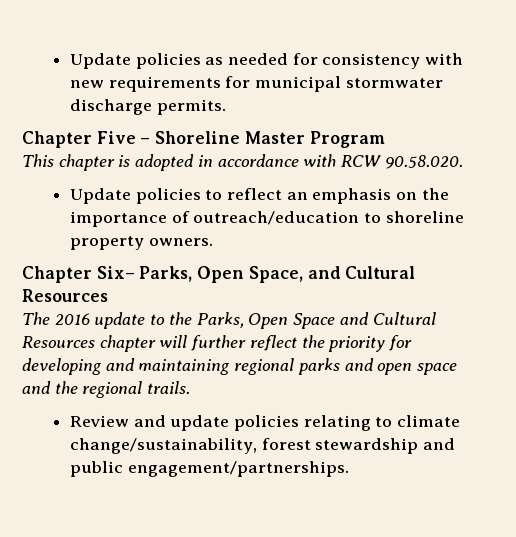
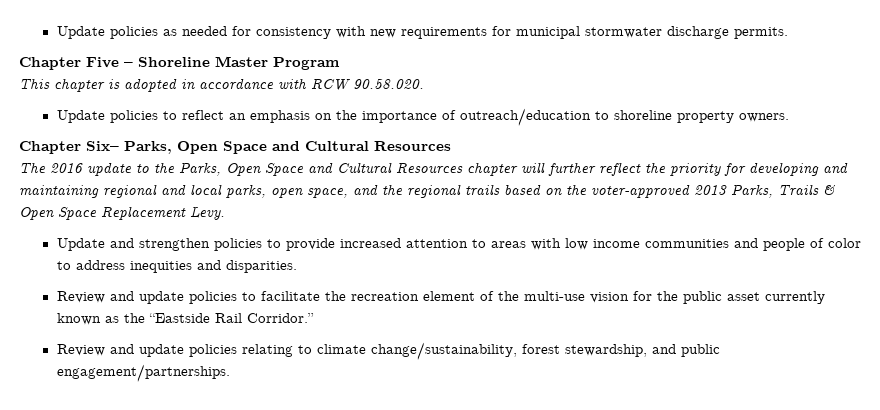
[248,266,303,283] Space, -> [223,141,267,154] Space
[297,358,458,375] [22,381,191,398] parks and open space and the regional trails. -> [161,184,836,198] [19,206,225,220] [56,238,861,251] [56,260,297,273] [56,291,825,304] [56,313,314,325] and local parks, open space, and the regional trails based on the voter-approved 2013 Parks, Trails & Open Space Replacement Levy. // Update and strengthen policies to provide increased attention to areas with low income communities and people of color to address inequities and disparities. // Review and update policies to facilitate the recreation element of the multi-use vision for the public asset currently known as the “Eastside Rail Corridor.”
[315,438,419,454] stewardship -> [564,344,647,357] stewardship,

